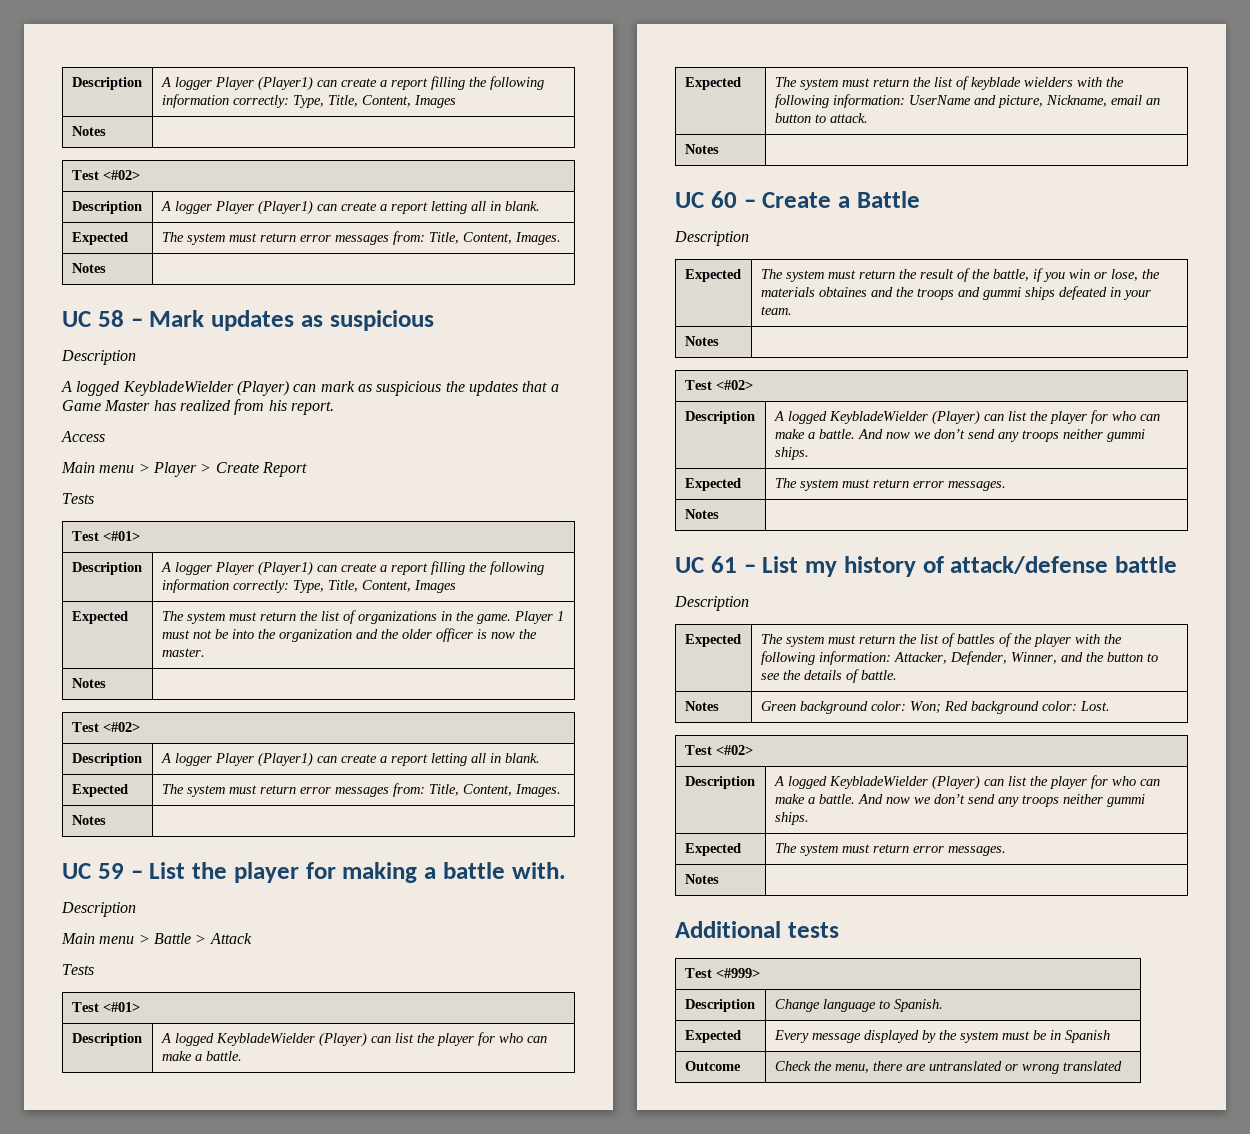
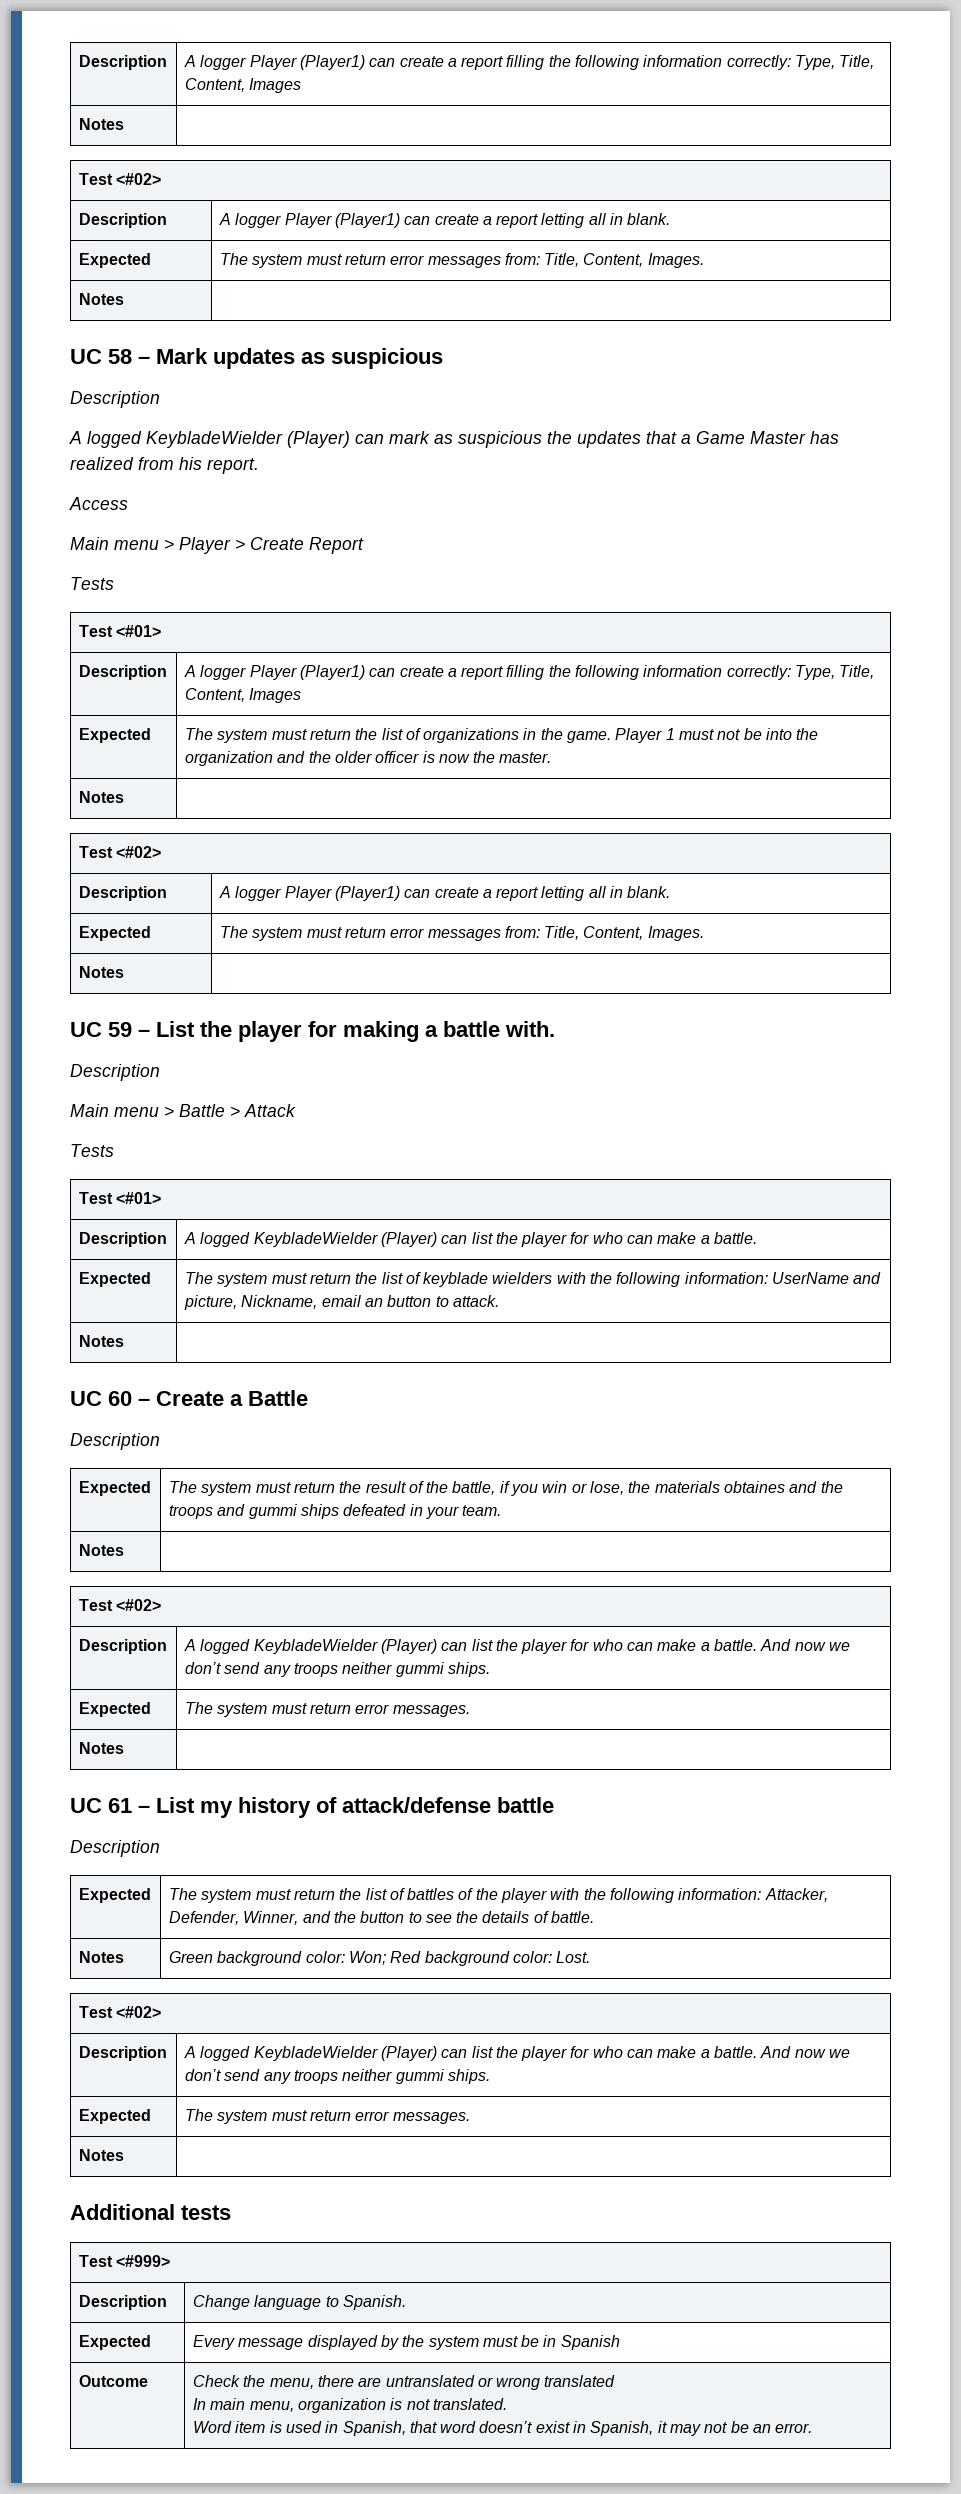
(1122, 1066) none -> [192,2398,507,2413] [192,2421,813,2436] // In main menu, organization is not translated. // Word item is used in Spanish, that word doesn’t exist in Spanish, it may not be an error.

